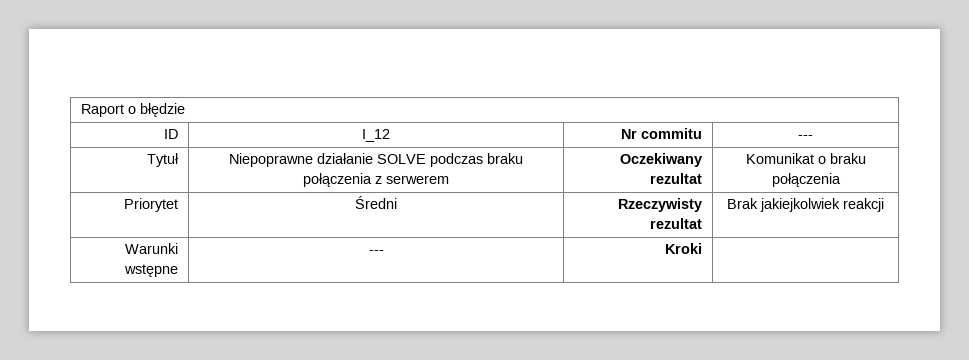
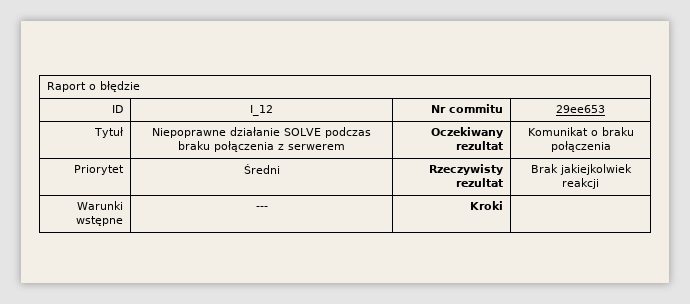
[798,135,813,139] --- -> [556,105,605,113] 29ee653

